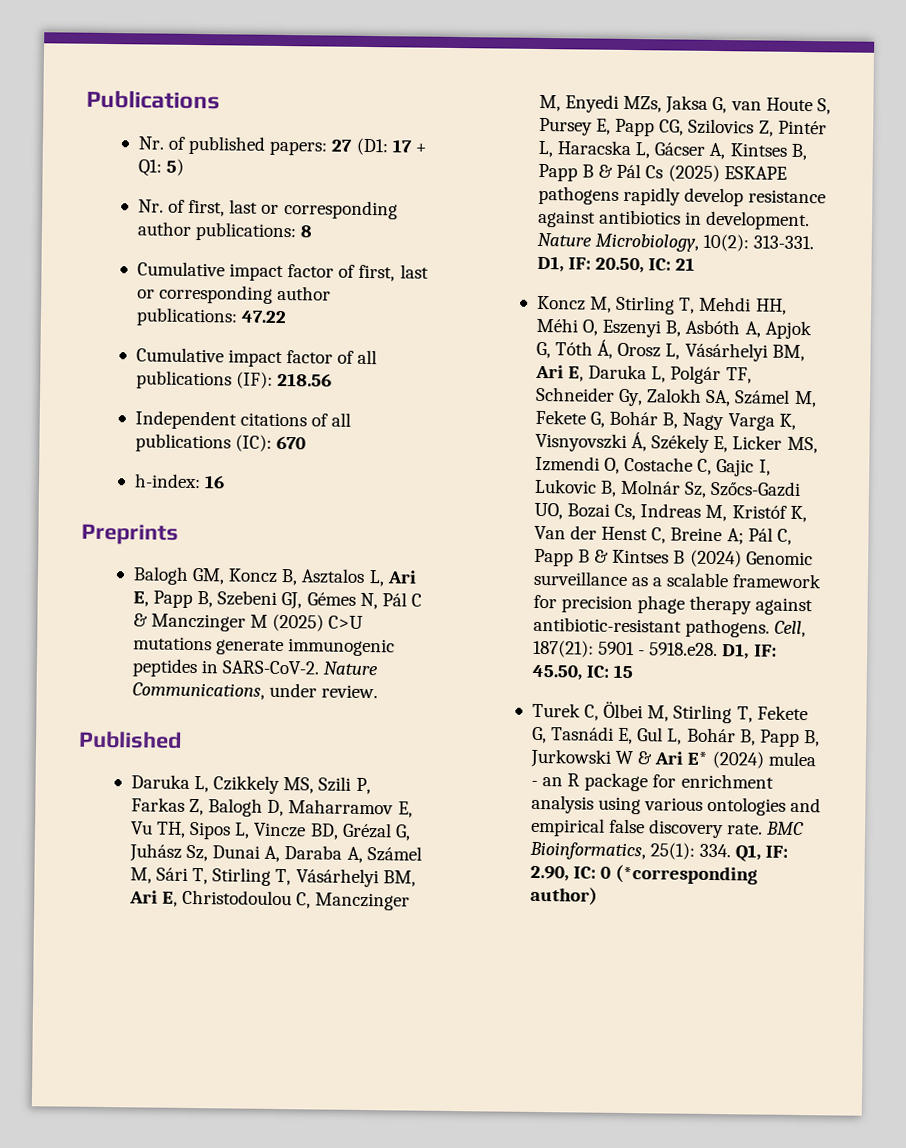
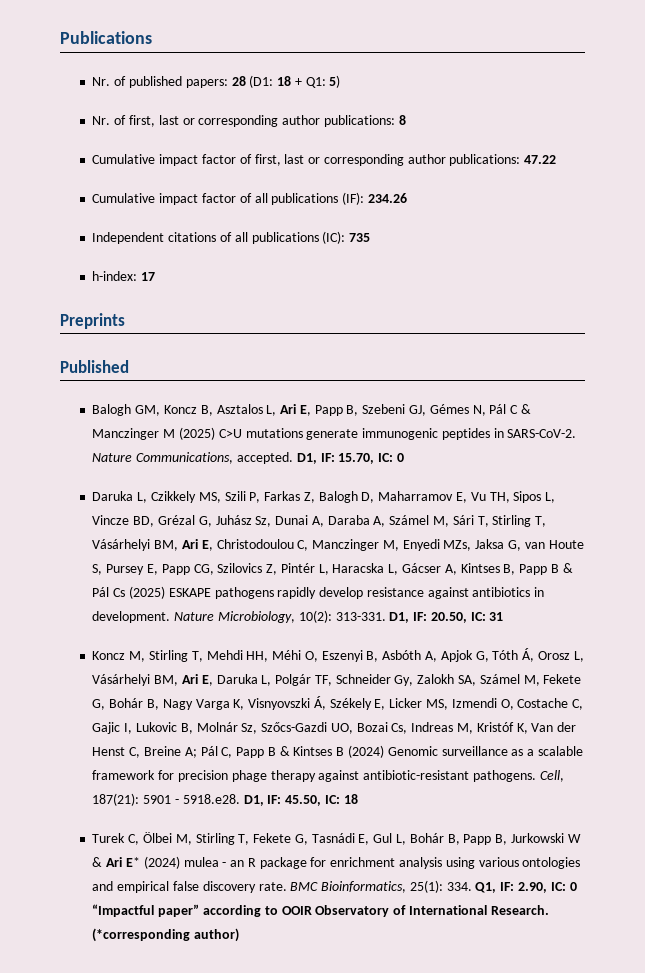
[331,137,413,156] 27 (D1: 17 -> [231,75,292,88] 28 (D1: 18
[277,372,333,387] 218.56 -> [367,193,407,203] 234.26
[276,435,307,450] 670 -> [349,233,371,242] 735
[204,475,226,489] 16 -> [141,272,156,281] 17
(179, 534) none -> [60,360,129,373] // Published
[269,682,379,699] [78,730,182,749] under review. // Published -> [236,452,404,464] accepted. D1, IF: 15.70, IC: 0
[675,257,696,271] 21 -> [489,612,504,621] 31
[613,664,634,679] 15 -> [343,794,358,804] 18
(612, 872) none -> [92,904,549,917] “Impactful paper” according to OOIR Observatory of International Research.

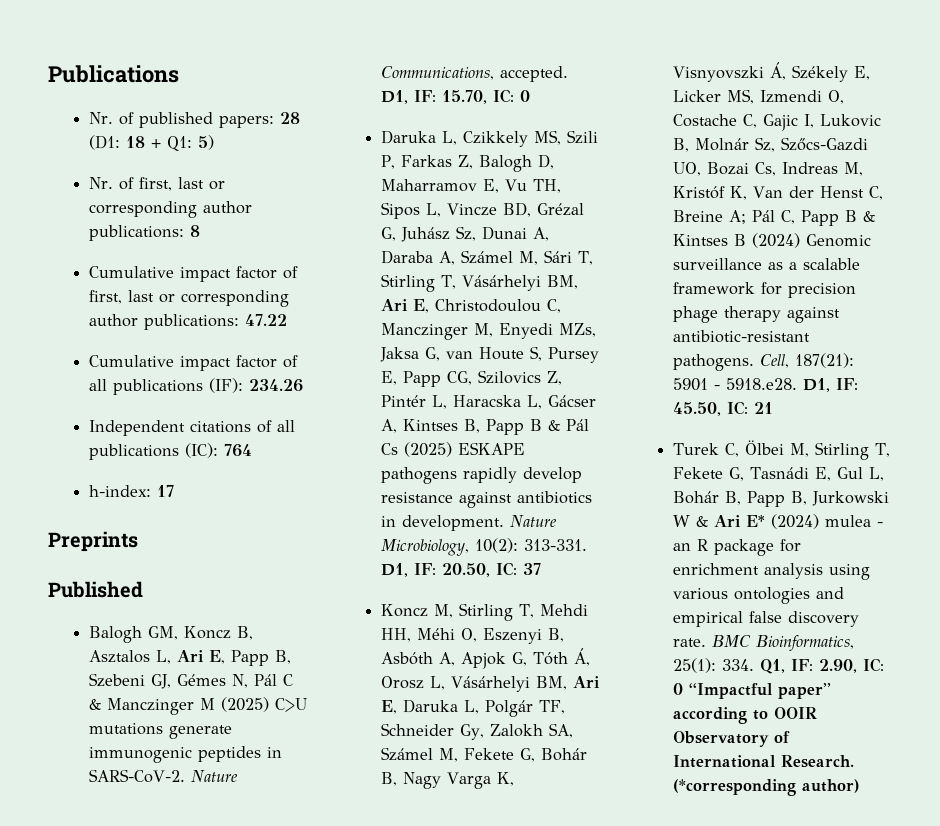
[349,233,371,242] 735 -> [224,444,253,457] 764
[489,612,504,621] 31 -> [523,563,542,575] 37
[343,794,358,804] 18 -> [754,402,774,414] 21

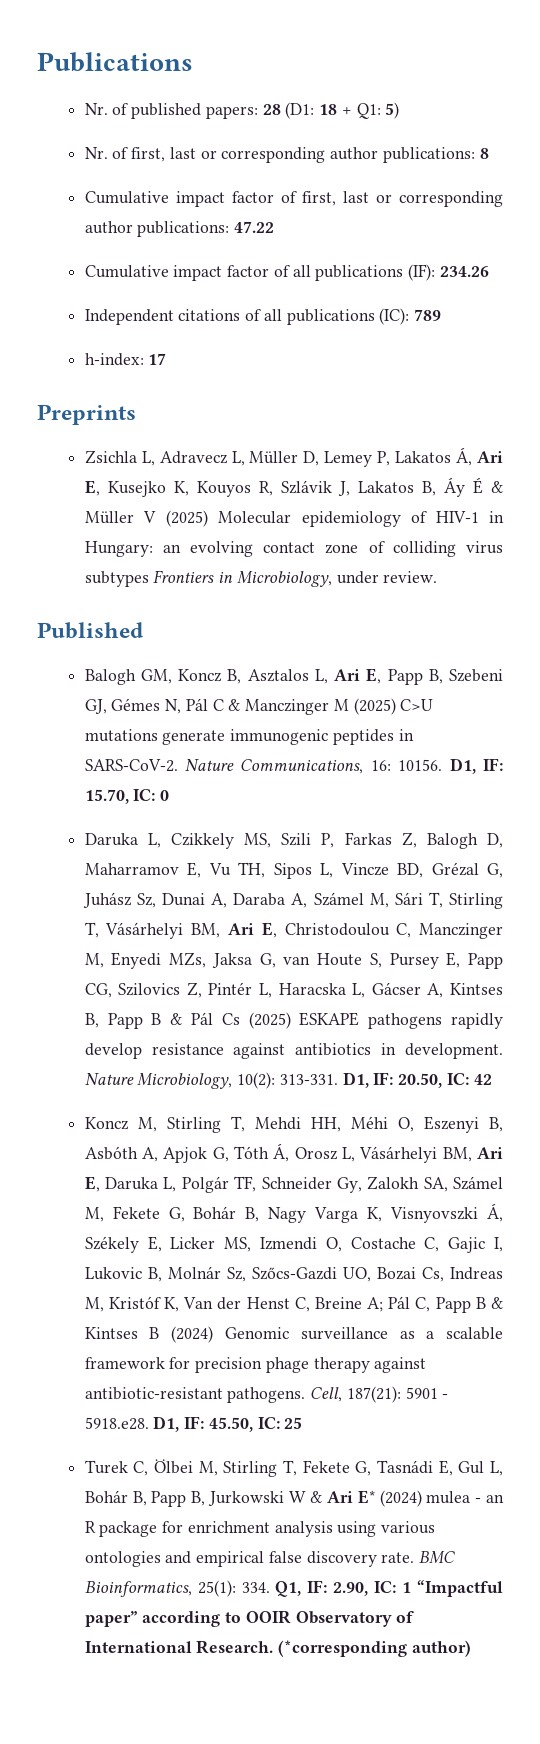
[224,444,253,457] 764 -> [414,309,442,321] 789
(138, 541) none -> [84,447,504,467] [84,477,503,497] [84,510,505,527] [84,541,503,557] [84,570,438,587] // Zsichla L, Adravecz L, Müller D, Lemey P, Lakatos Á, Ari E, Kusejko K, Kouyos R, Szlávik J, Lakatos B, Áy É & Müller V (2025) Molecular epidemiology of HIV-1 in Hungary: an evolving contact zone of colliding virus subtypes Frontiers in Microbiology, under review.
[500,66,569,82] accepted. -> [370,759,443,771] 16: 10156.
[523,563,542,575] 37 -> [473,1074,492,1085] 42
[754,402,774,414] 21 -> [284,1417,303,1429] 25
[673,683,684,695] 0 -> [402,1582,412,1593] 1

